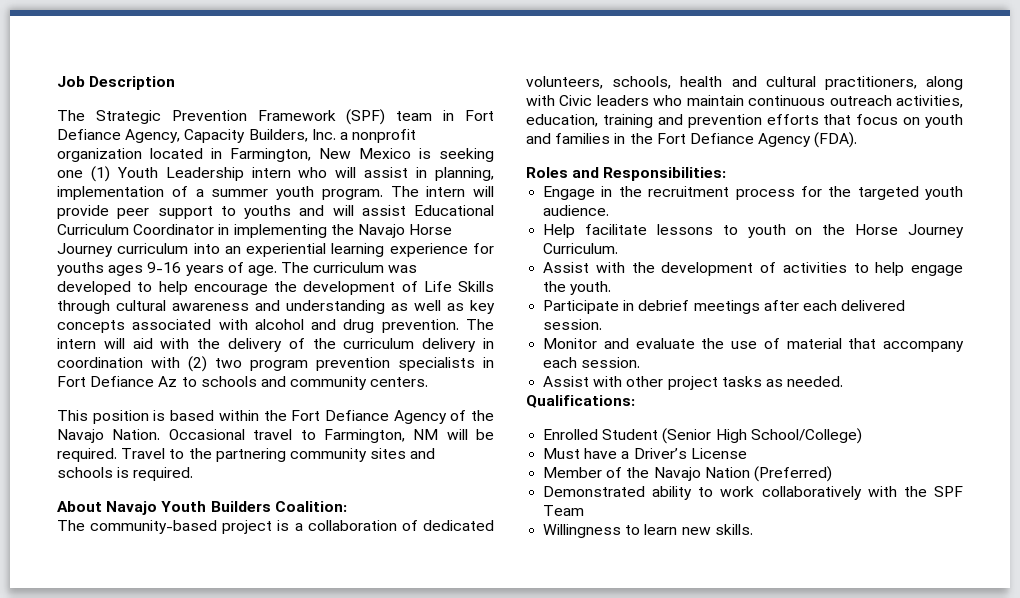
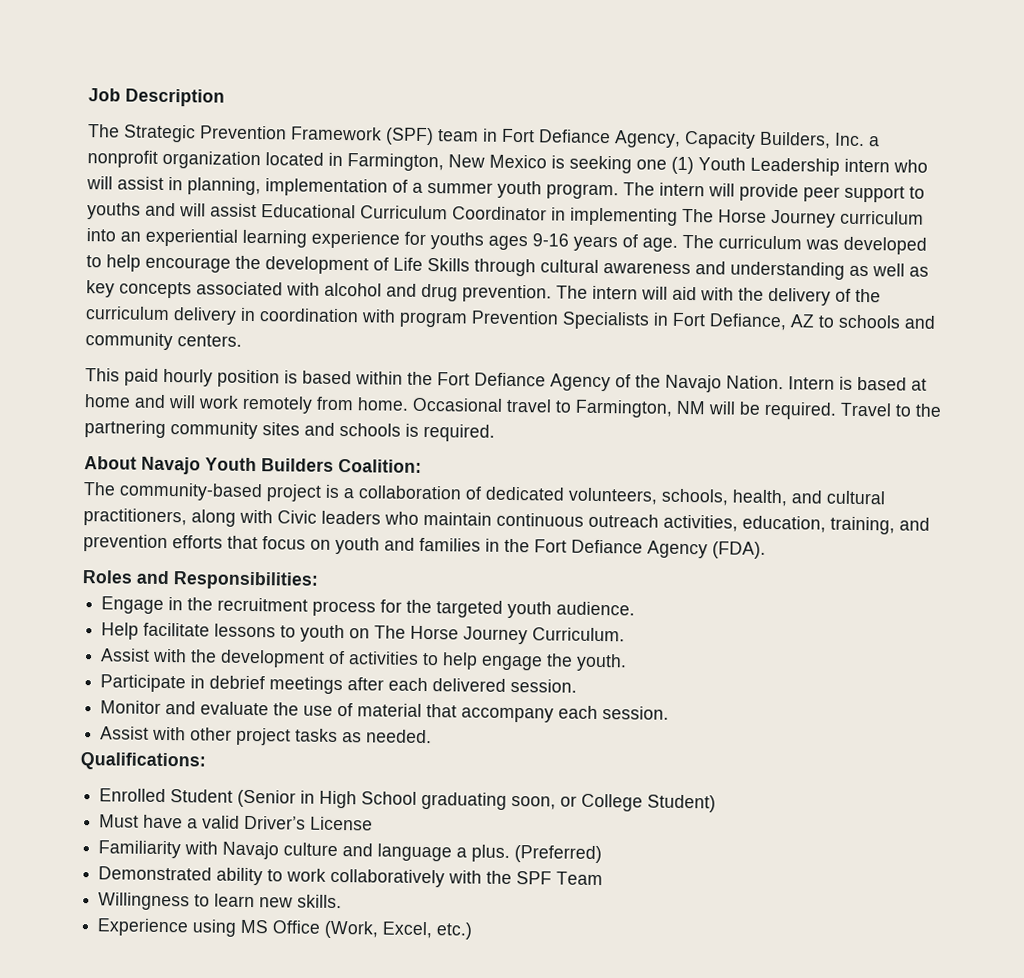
[330,224,405,238] the Navajo -> [682,208,714,223] The
[188,356,494,372] [57,376,178,387] (2) two program prevention specialists in Fort Defiance Az -> [399,310,815,331] program Prevention Specialists in Fort Defiance, AZ
(88, 415) none -> [124,368,213,387] paid hourly
(161, 434) none -> [788,376,927,391] [84,394,409,414] Intern is based at home and will work remotely from home.
[680,76,723,87] health -> [732,489,788,507] health,
[602,114,653,128] training -> [830,516,895,535] training,
[822,224,846,235] the -> [374,625,407,639] The
[715,428,862,444] High School/College) -> [300,790,717,813] in High School graduating soon, or College Student)
(630, 455) none -> [202,815,241,829] valid
[543,467,750,481] Member of the Navajo Nation -> [98,840,511,863] Familiarity with Navajo culture and language a plus.
(753, 529) none -> [97,918,474,940] // Experience using MS Office (Work, Excel, etc.)

